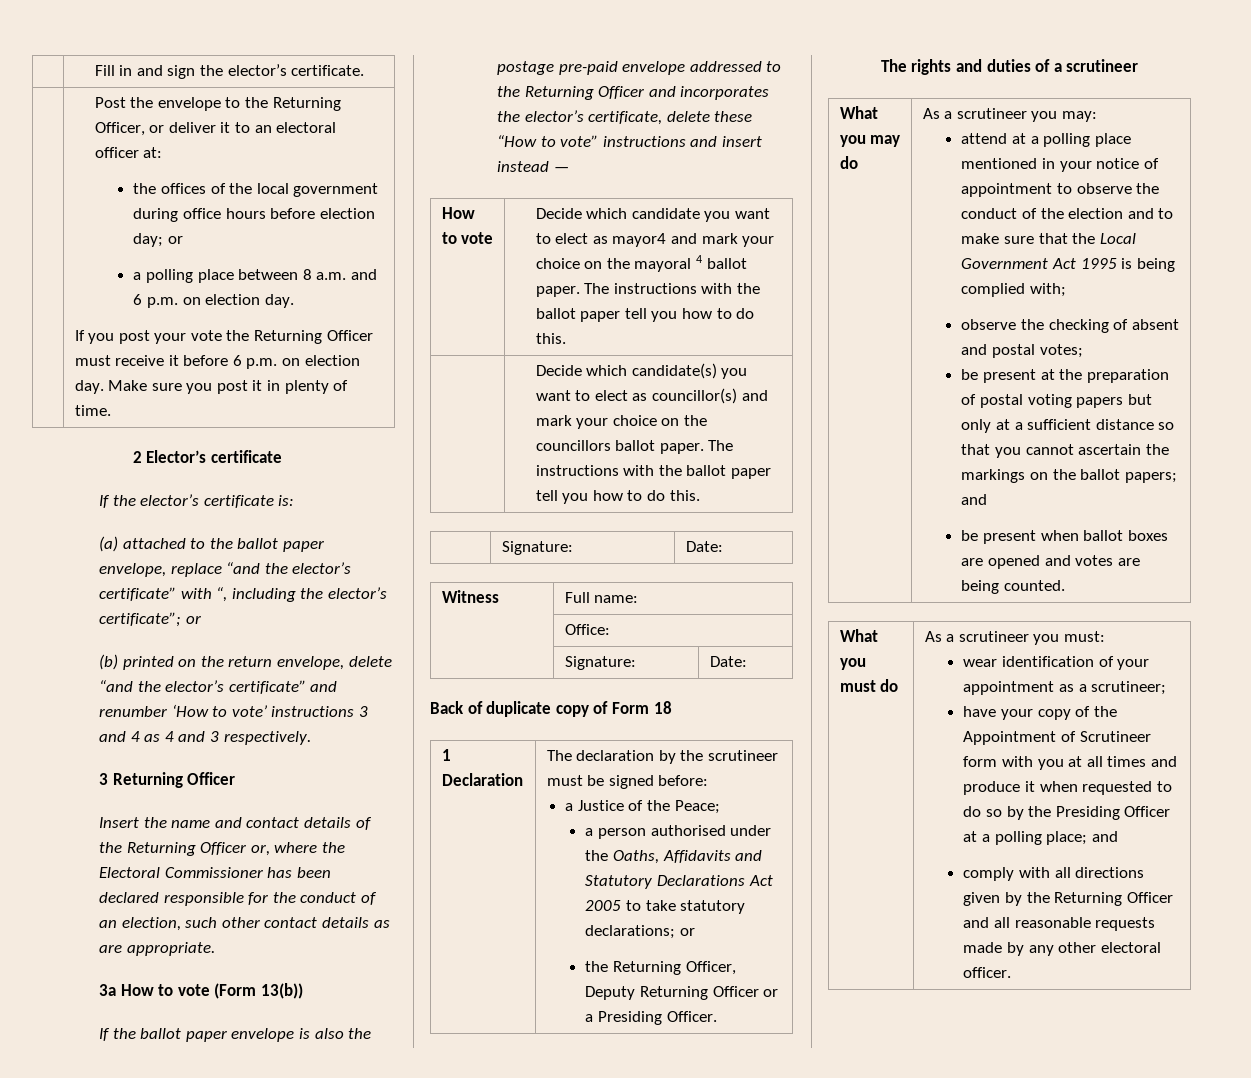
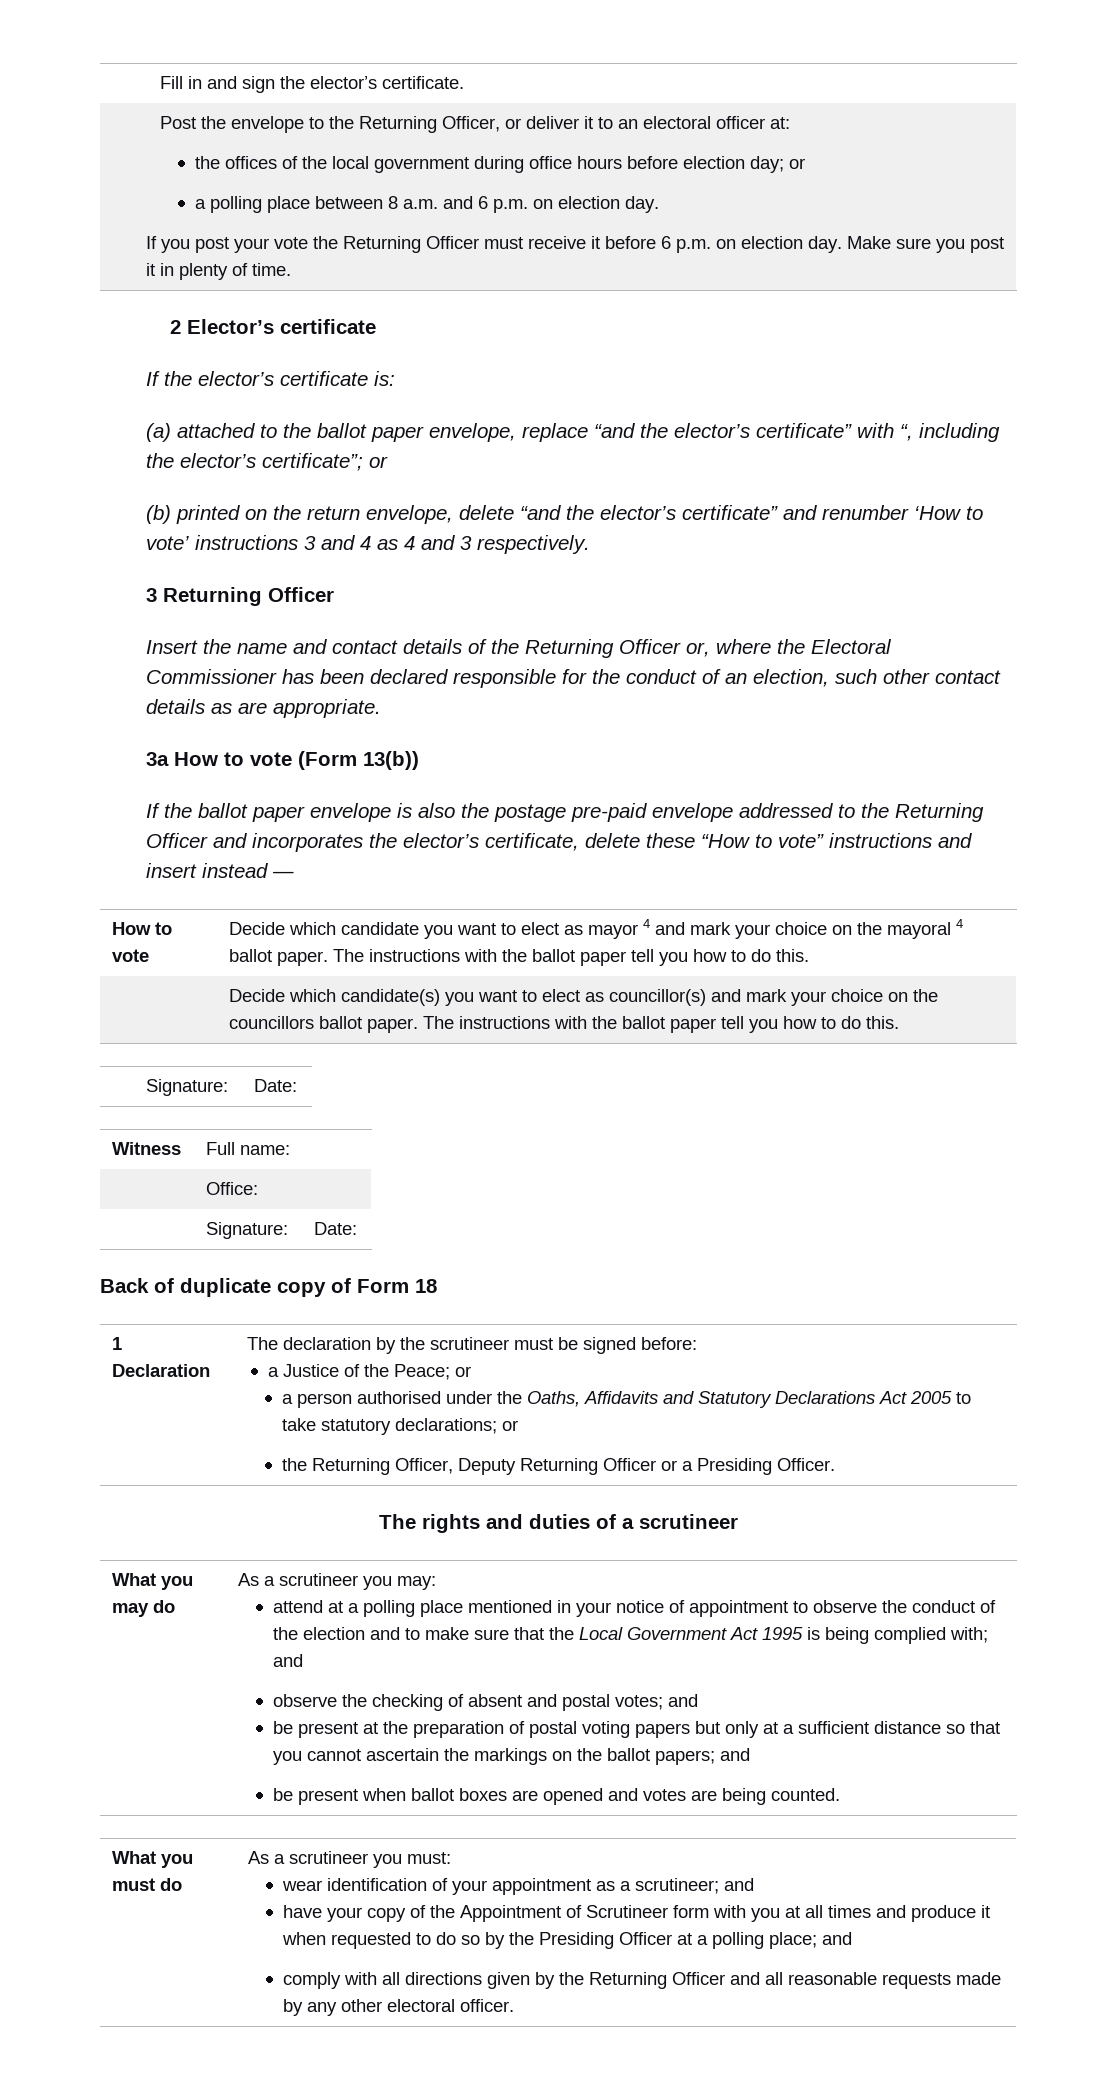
[612,233,667,247] mayor4 -> [588,919,651,939] mayor 4
(720, 807) none -> [454,1366,471,1377] or
(1066, 290) none -> [272,1654,303,1667] and
(1083, 351) none -> [667,1694,698,1707] and
(1167, 688) none -> [723,1878,754,1891] and

